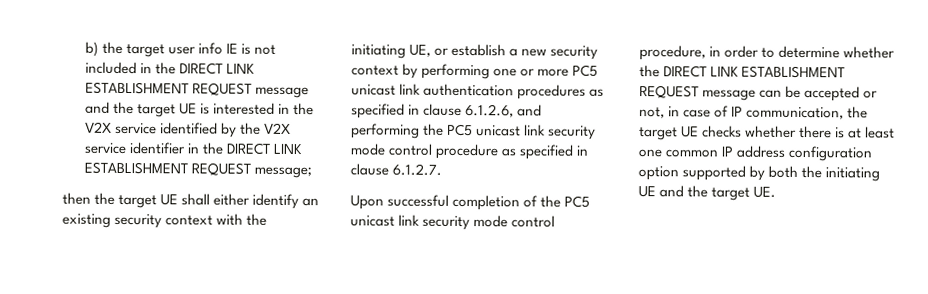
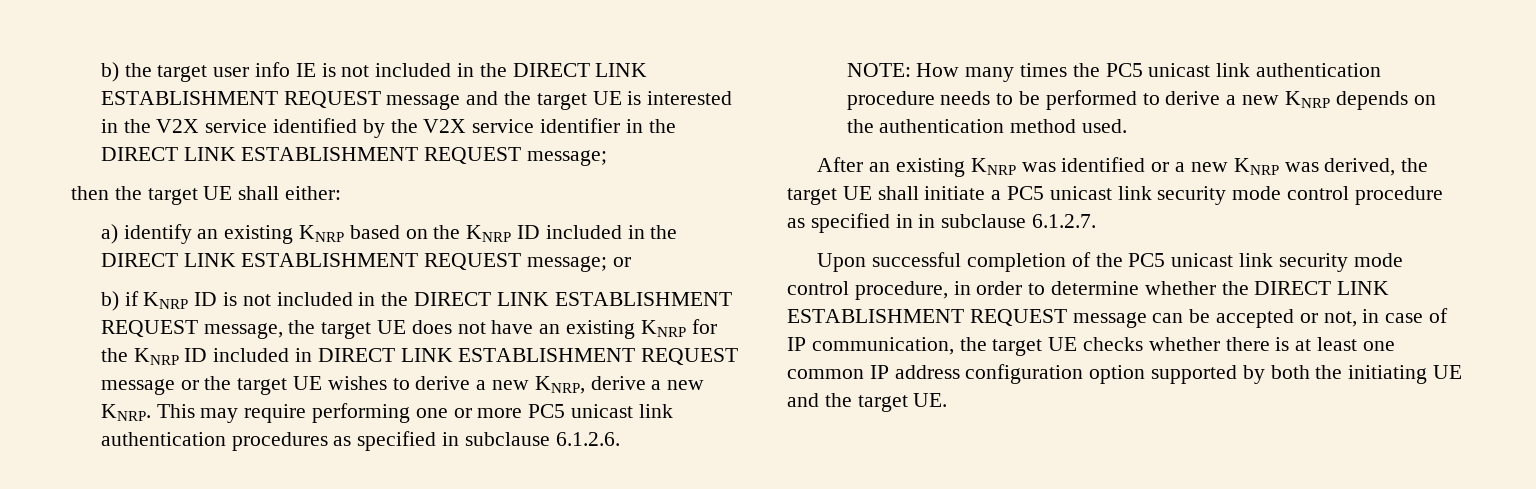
[213,193,251,206] either -> [285,186,342,200] [100,224,118,244] either: // a)
[114,213,268,229] [351,43,599,60] [351,63,419,79] security context with the initiating UE, or establish a new security context by -> [299,225,678,242] [100,253,631,272] [100,291,732,311] [100,319,717,339] [100,348,739,365] [100,376,705,395] [100,404,307,423] KNRP based on the KNRP ID included in the DIRECT LINK ESTABLISHMENT REQUEST message; or // b) if KNRP ID is not included in the DIRECT LINK ESTABLISHMENT REQUEST message, the target UE does not have an existing KNRP for the KNRP ID included in DIRECT LINK ESTABLISHMENT REQUEST message or the target UE wishes to derive a new KNRP, derive a new KNRP. This may require
[423,103,543,118] [351,123,445,139] clause 6.1.2.6, and performing the -> [464,432,620,446] [846,63,1382,82] [846,90,1436,110] [846,119,1128,133] [817,157,1429,177] [787,186,1002,205] subclause 6.1.2.6. // NOTE: How many times the PC5 unicast link authentication procedure needs to be performed to derive a new KNRP depends on the authentication method used. // After an existing KNRP was identified or a new KNRP was derived, the target UE shall initiate a
[350,163,389,176] clause -> [918,214,1027,228] in subclause

